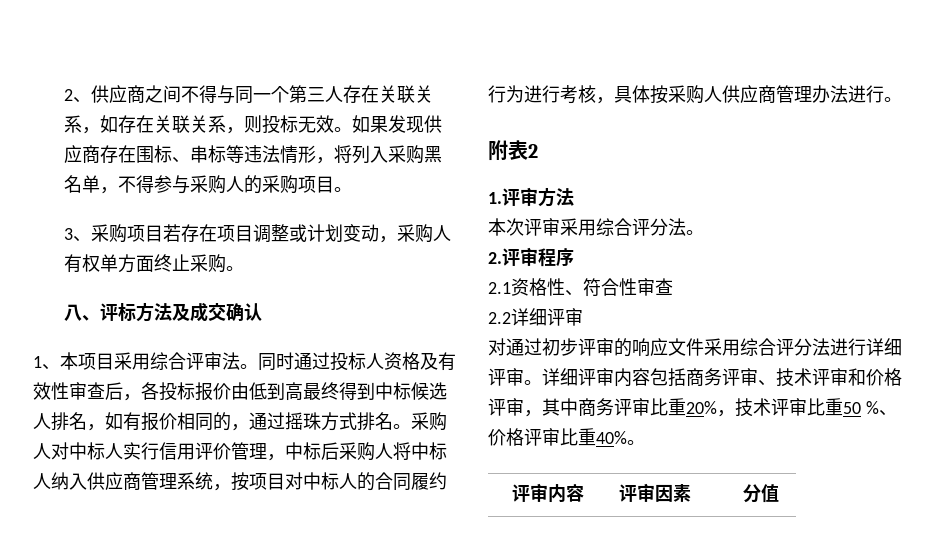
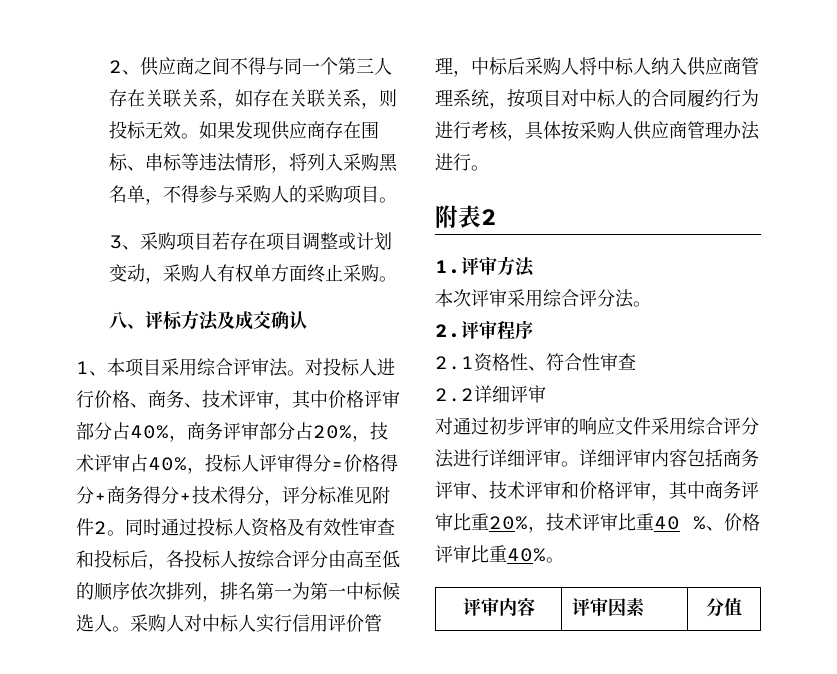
(258, 366) none -> [305,358,395,376] [76,390,400,410] [76,422,388,442] [76,454,398,474] [76,486,390,506] [76,518,125,536] 对投标人进行价格、商务、技术评审，其中价格评审部分占40%，商务评审部分占20%，技术评审占40%，投标人评审得分=价格得分+商务得分+技术得分，评分标准见附件2。
(105, 390) none -> [76,550,131,568] 和投标
[195,382,447,401] [33,412,393,431] 报价由低到高最终得到中标候选人排名，如有报价相同的，通过摇珠方式排名 -> [220,550,400,569] [76,582,400,602] [76,614,112,632] 人按综合评分由高至低的顺序依次排列，排名第一为第一中标候选人
[843,402,861,414] 50 -> [654,516,680,530] 40

